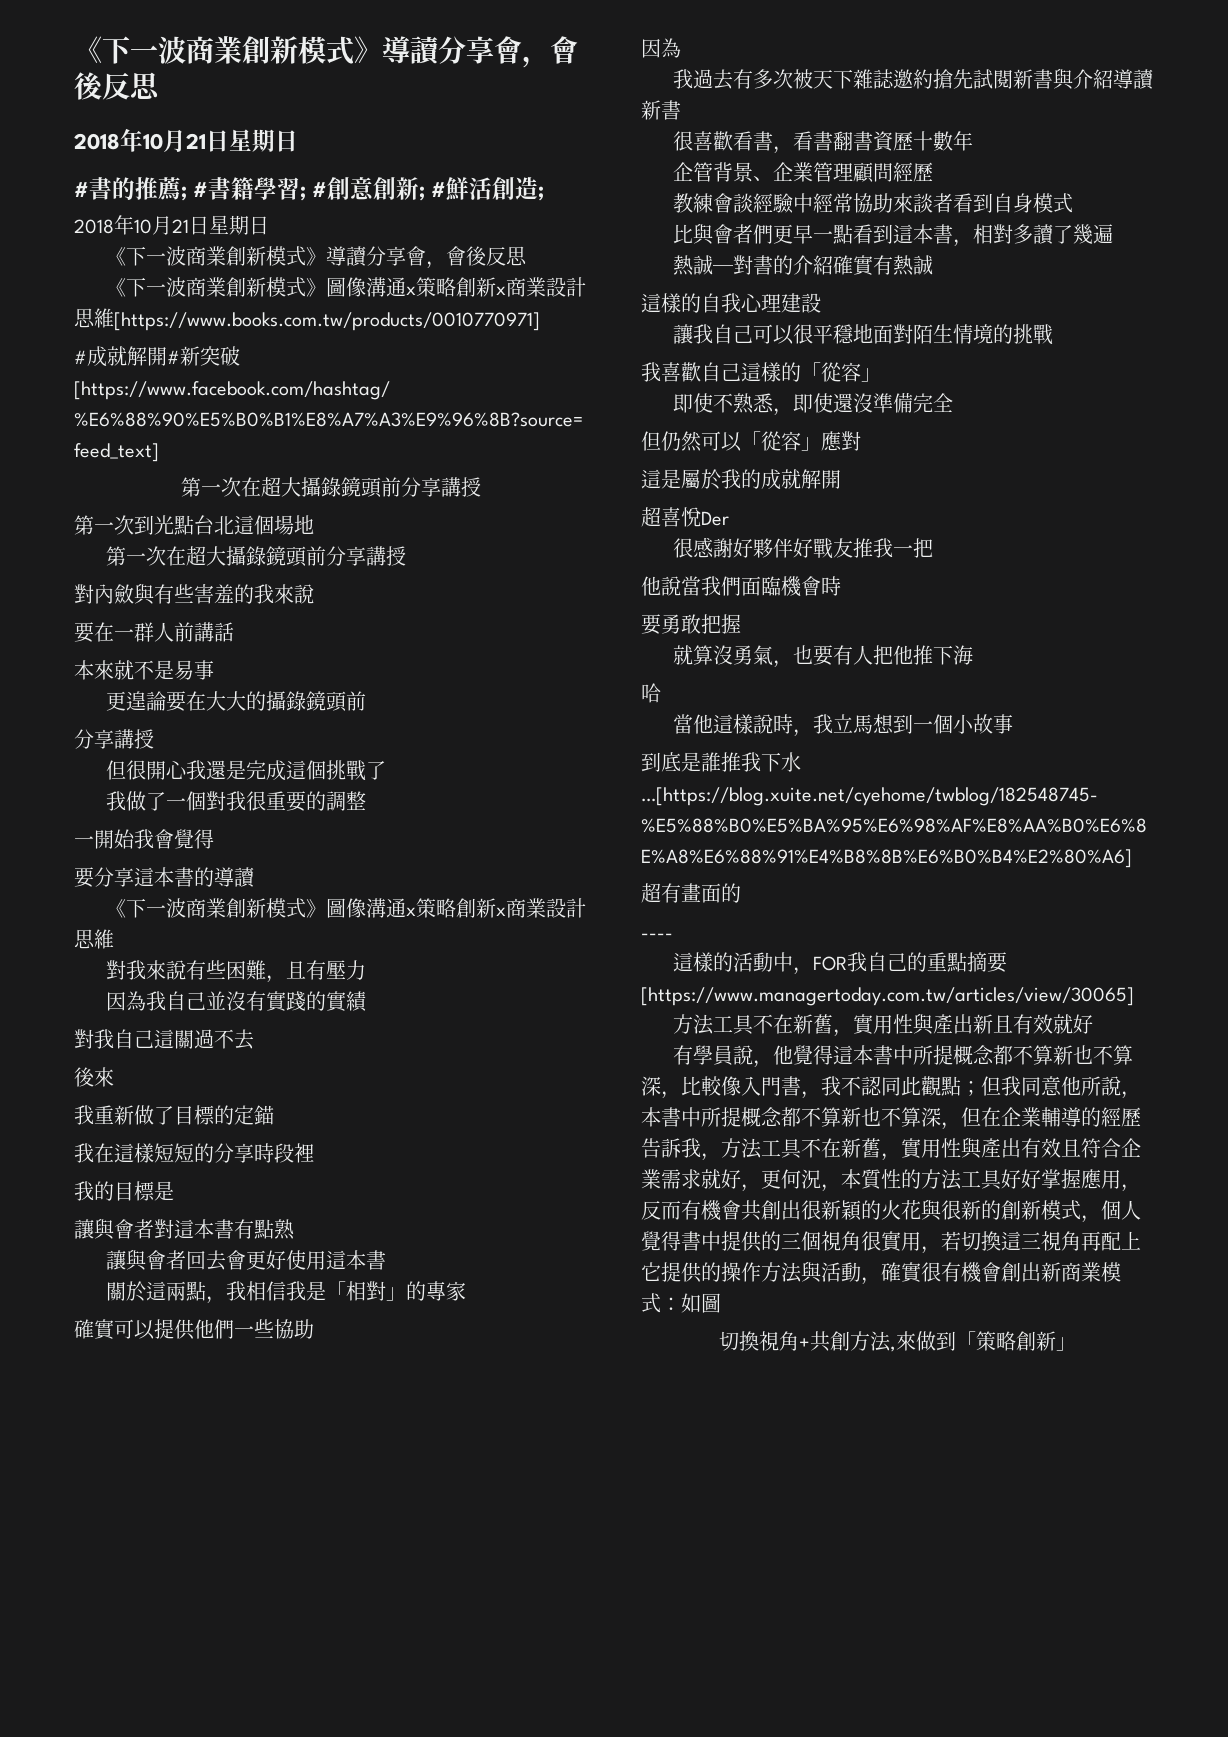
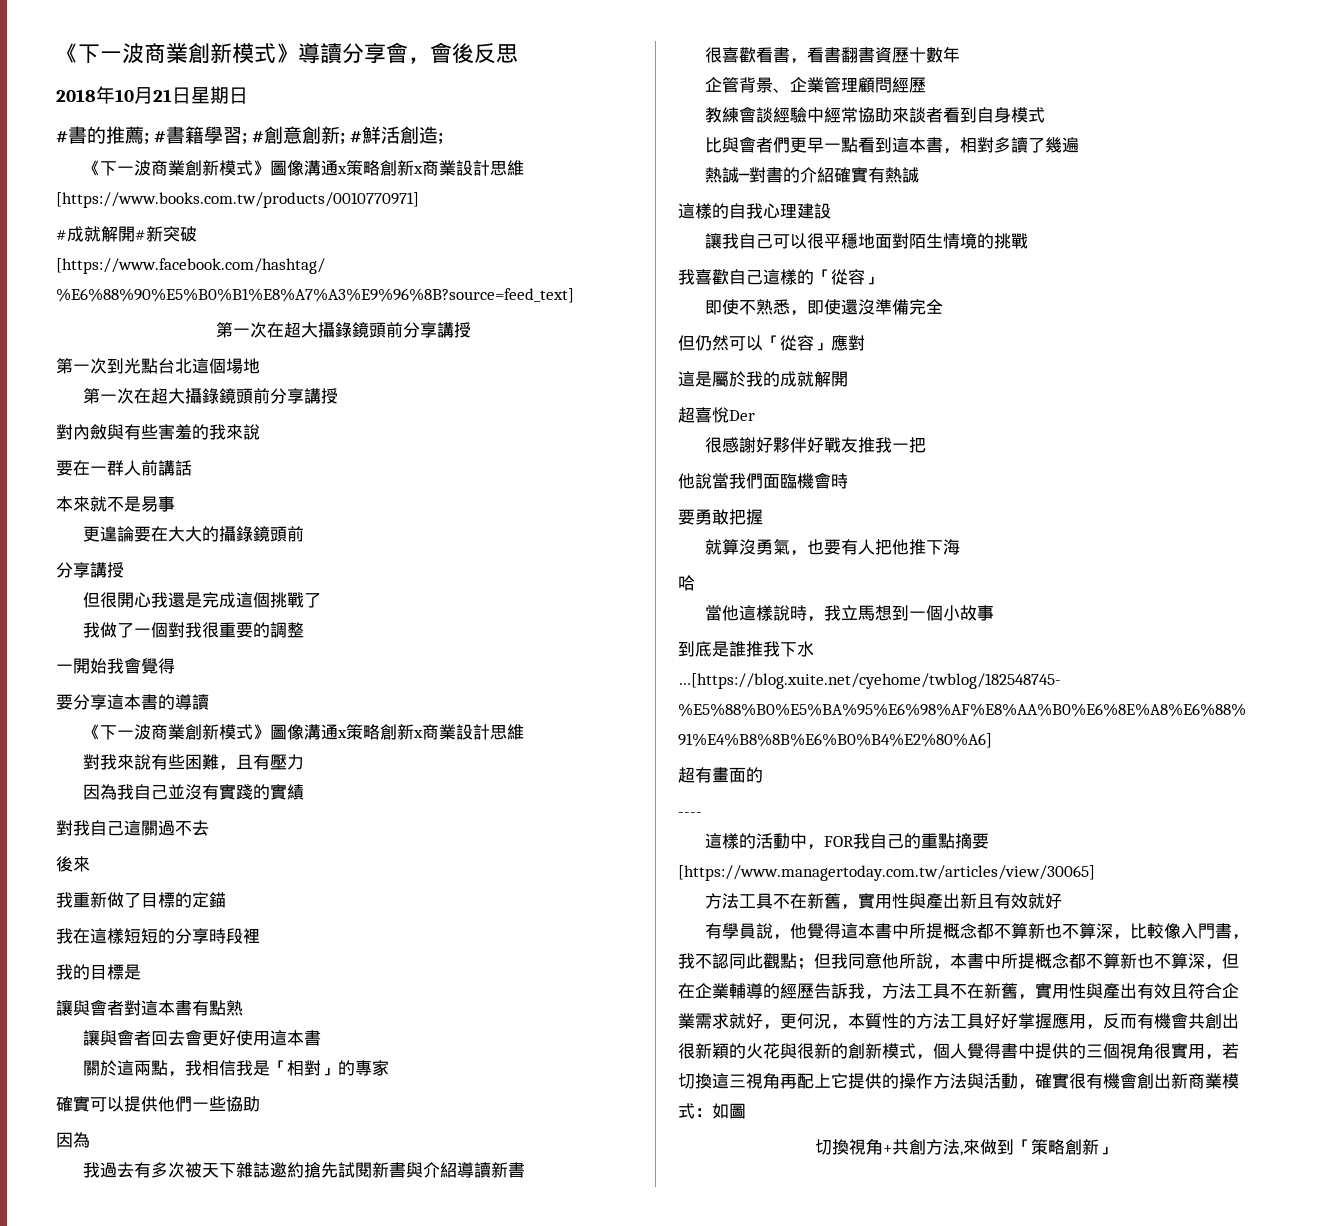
[74,215,269,235] [106,246,528,269] // 2018年10月21日星期日 // 《下一波商業創新模式》導讀分享會，會後反思 -> (443, 139) none

